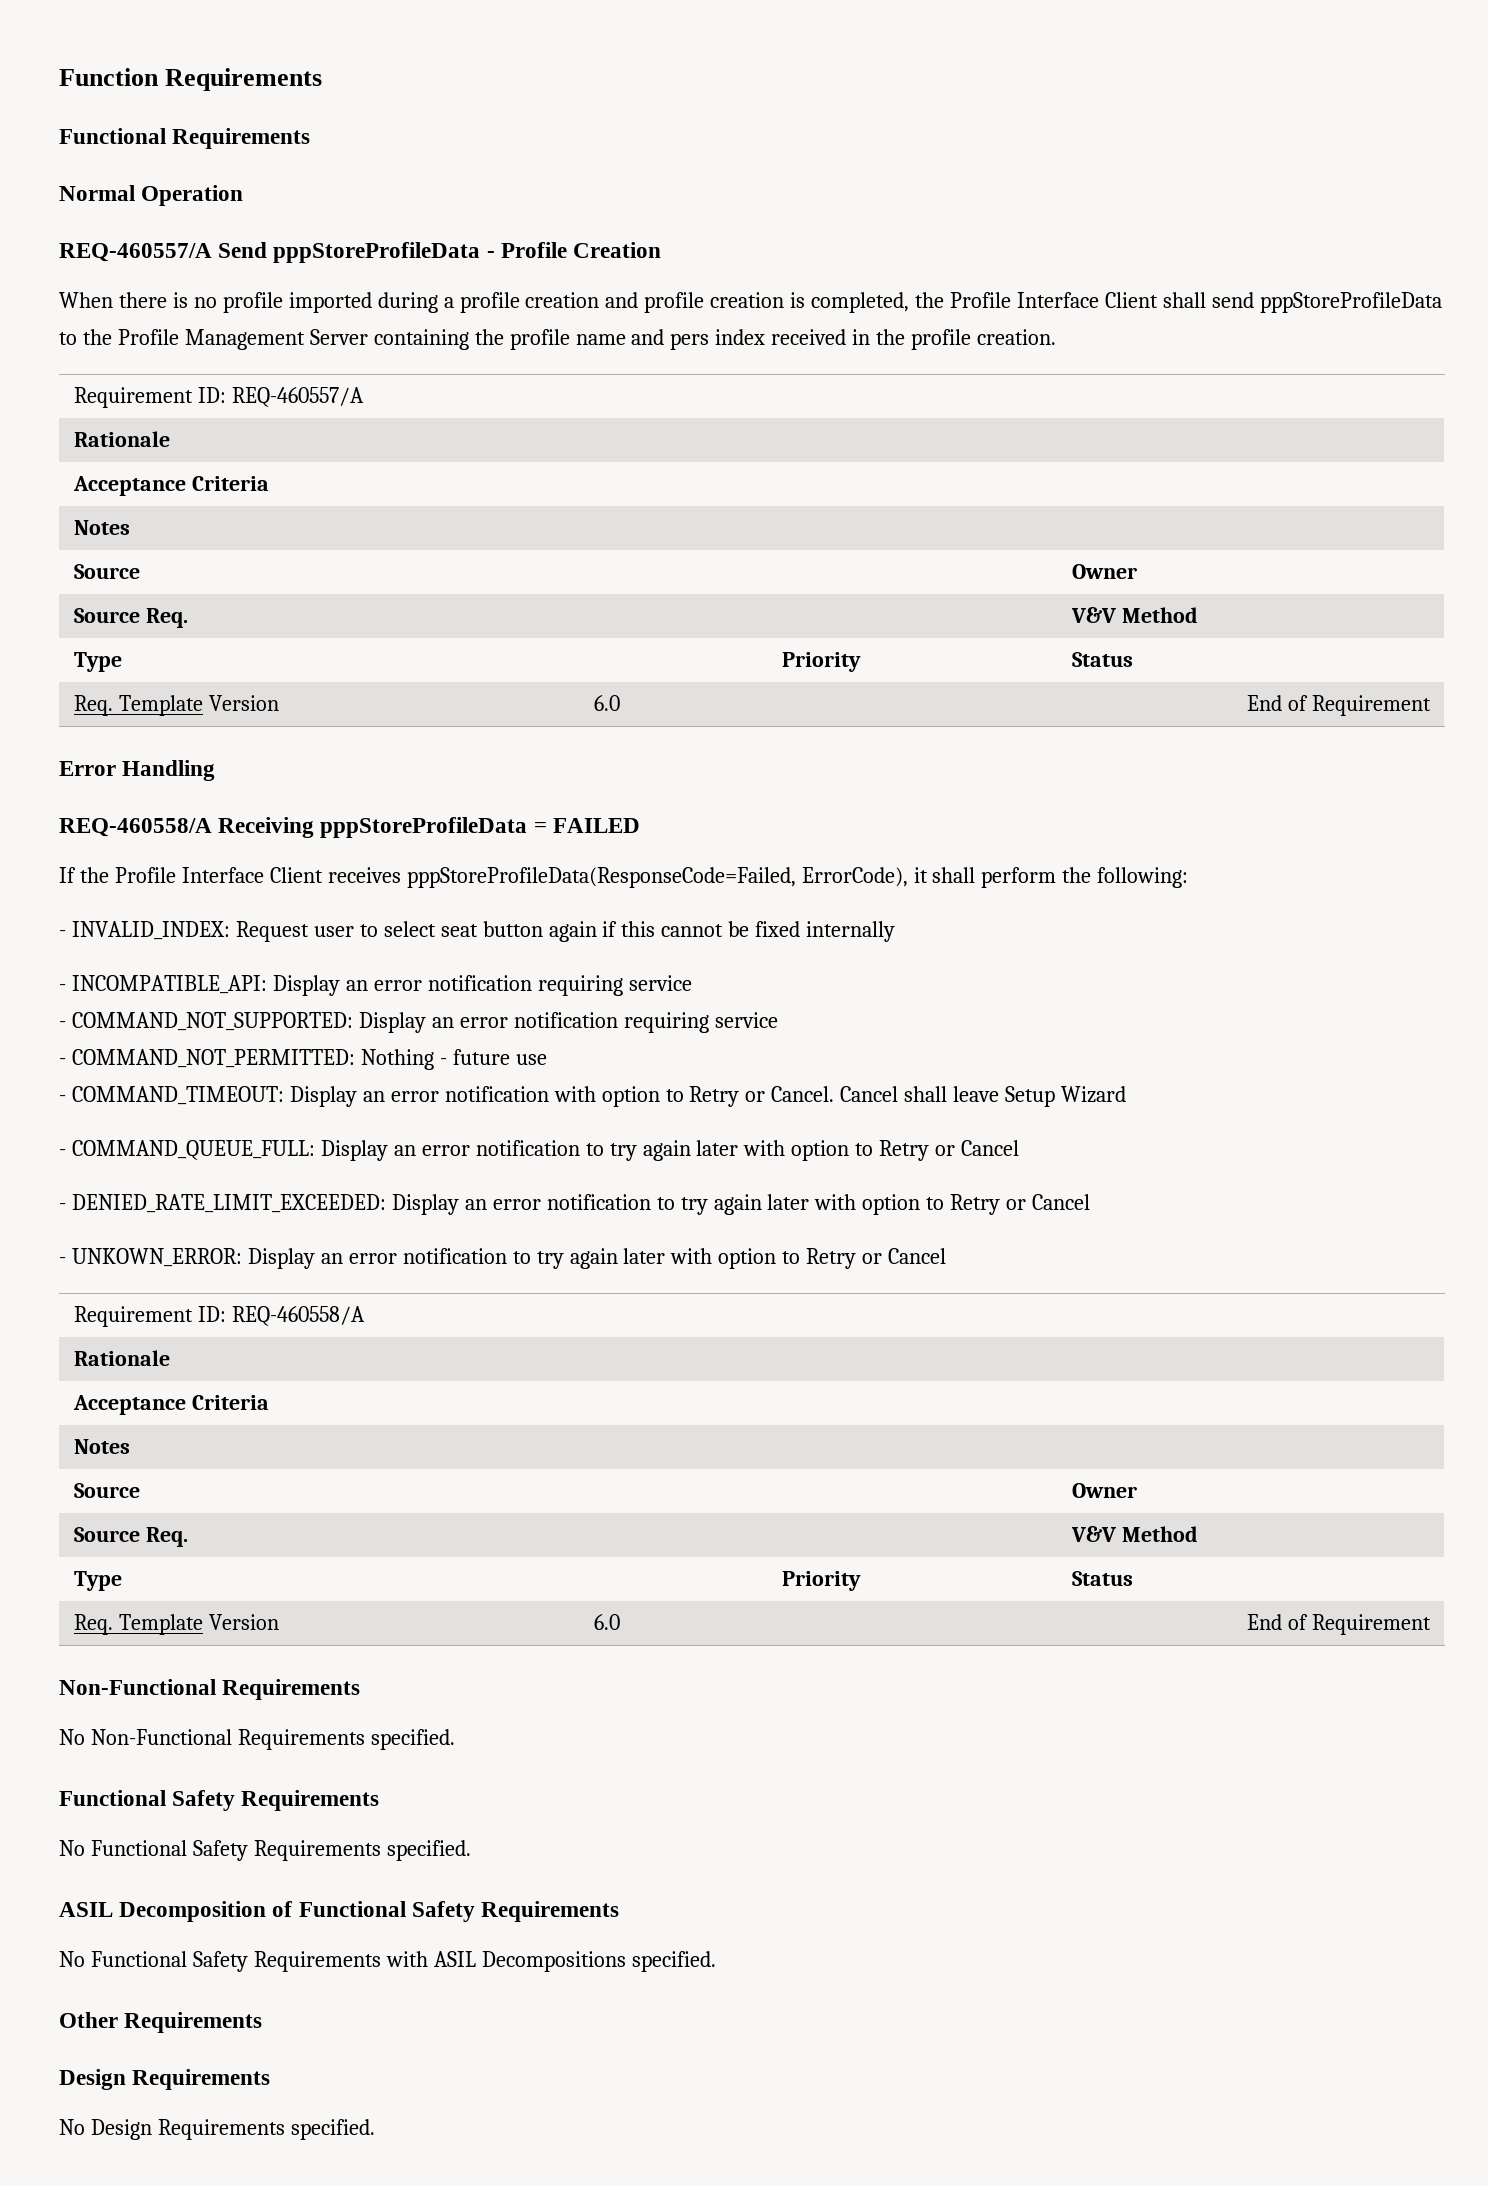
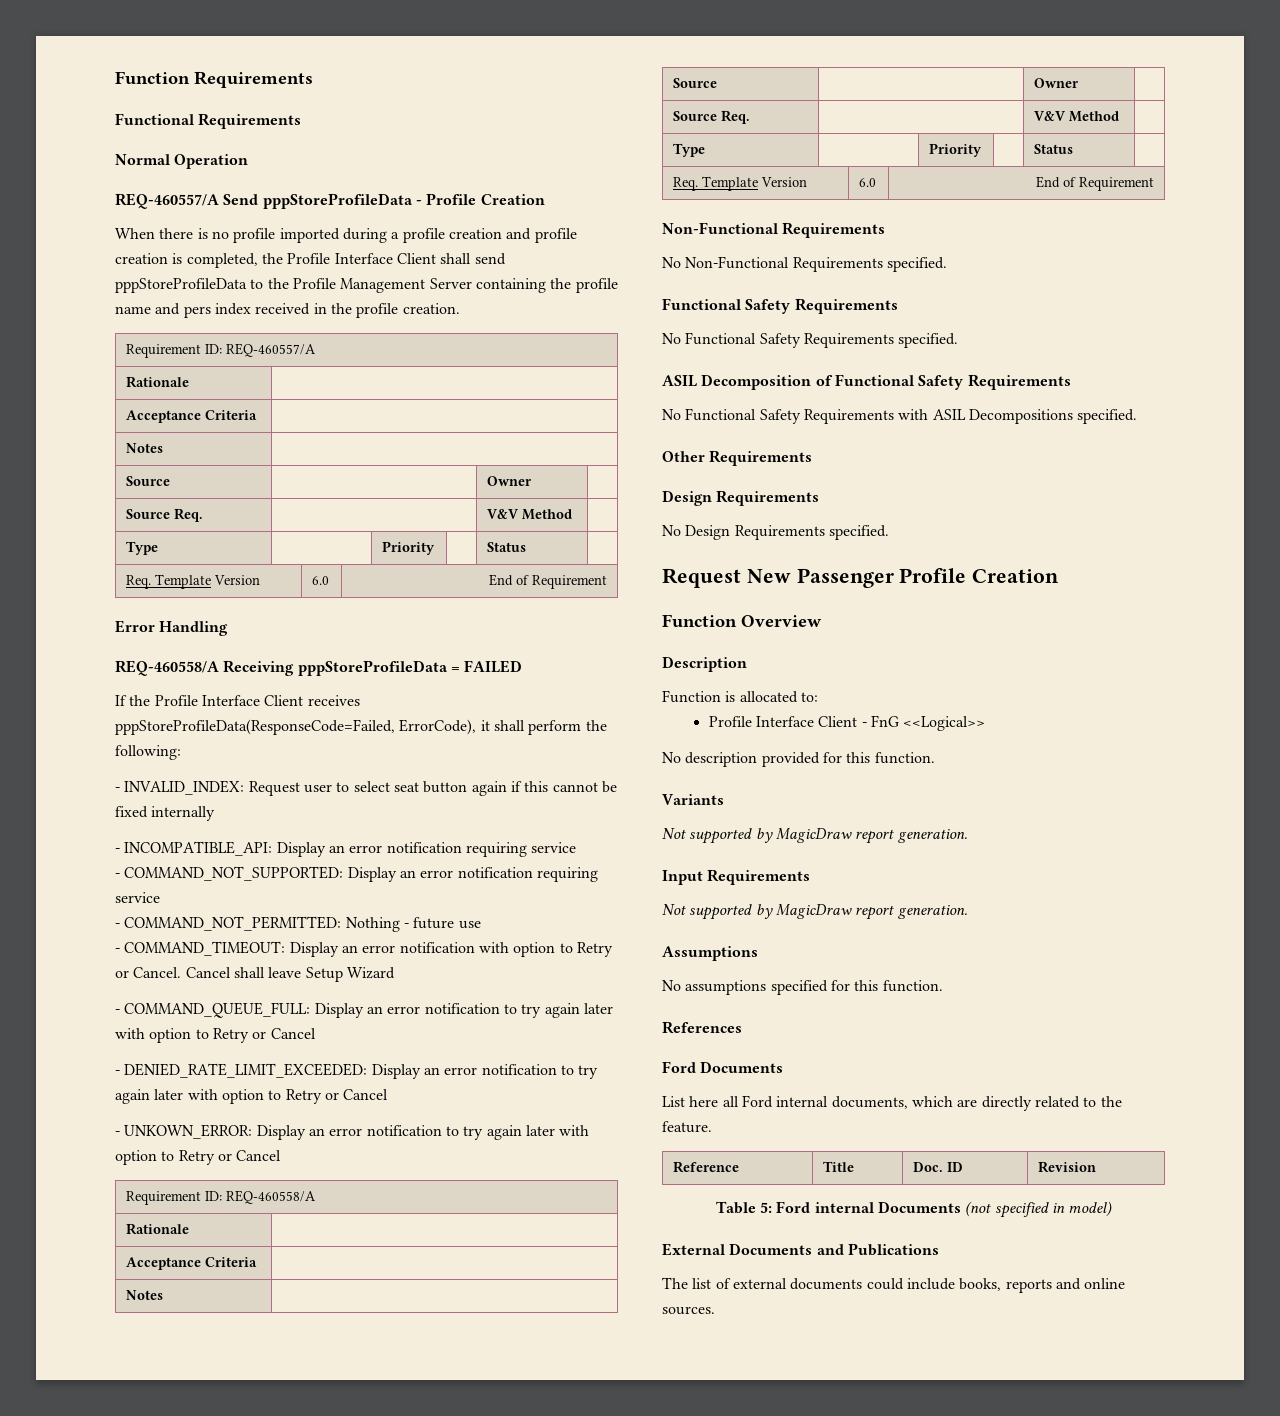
(375, 2129) none -> [662,568,1060,588] [662,614,822,628] [662,656,747,672] [662,690,818,703] [708,715,986,731] [662,752,935,767] [662,794,724,805] [662,828,968,844] [662,869,811,885] [662,904,968,920] [662,946,758,961] [662,980,943,995] [662,1021,742,1034] [662,1061,784,1073] [662,1095,1122,1111] [662,1121,712,1133] [672,1161,739,1173] [822,1161,854,1172] [912,1162,963,1172] [1037,1161,1096,1173] [715,1201,1113,1218] [662,1243,939,1256] [662,1277,1126,1293] [662,1306,715,1315] // Request New Passenger Profile Creation // Function Overview // Description // Function is allocated to: // Profile Interface Client - FnG <<Logical>> // No description provided for this function. // Variants // Not supported by MagicDraw report generation. // Input Requirements // Not supported by MagicDraw report generation. // Assumptions // No assumptions specified for this function. // References // Ford Documents // List here all Ford internal documents, which are directly related to the feature. // Reference | Title | Doc. ID | Revision // Table 5: Ford internal Documents (not specified in model) // External Documents and Publications // The list of external documents could include books, reports and online sources.

